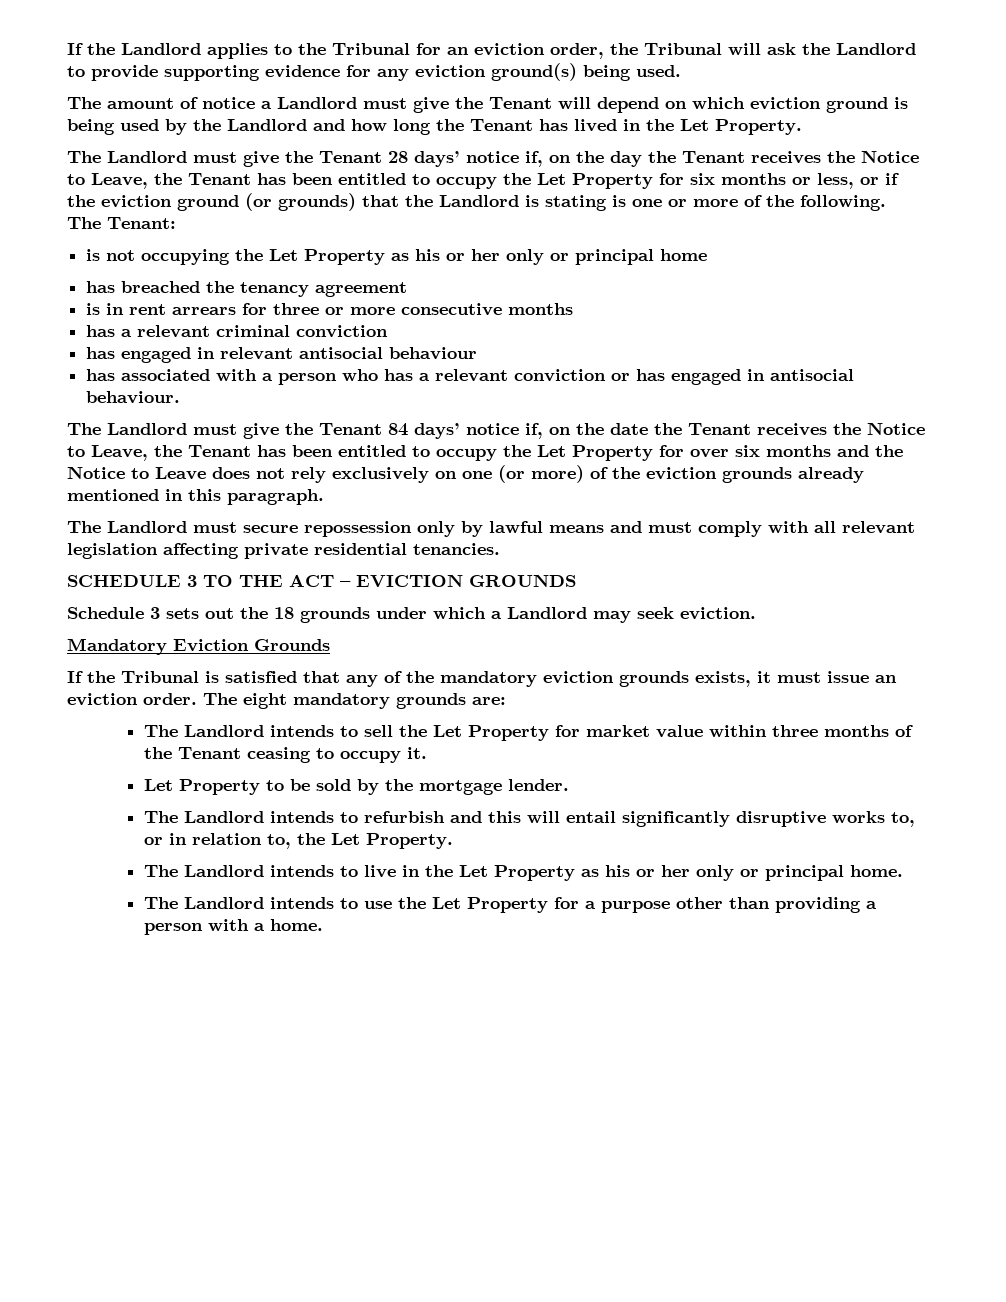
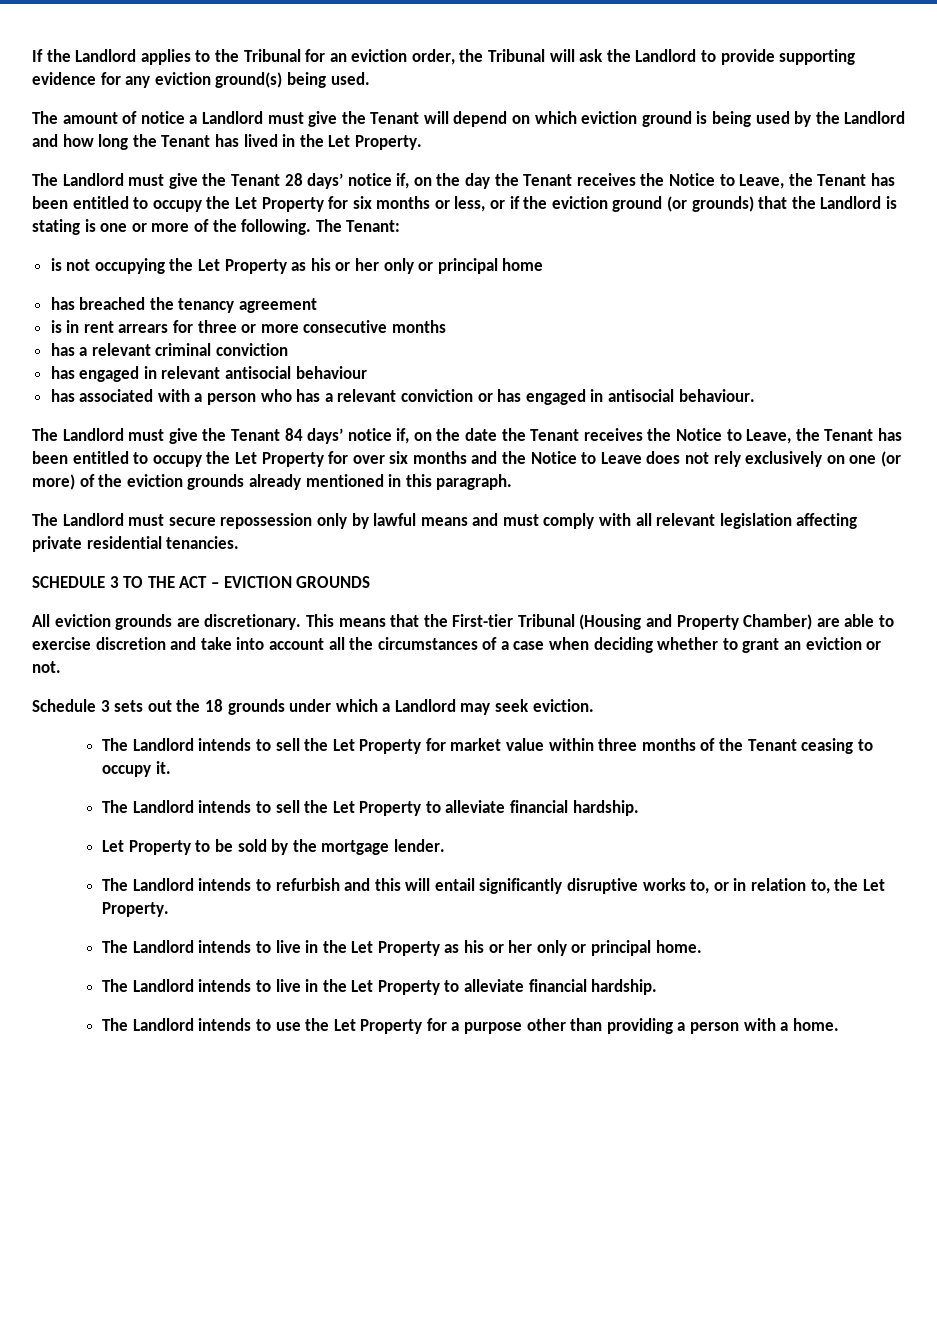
(576, 580) none -> [32,614,895,630] [32,637,882,653] [32,661,61,673] // All eviction grounds are discretionary. This means that the First-tier Tribunal (Housing and Property Chamber) are able to exercise discretion and take into account all the circumstances of a case when deciding whether to grant an eviction or not.
[67,638,330,655] [67,671,897,687] [67,693,506,709] // Mandatory Eviction Grounds // If the Tribunal is satisfied that any of the mandatory eviction grounds exists, it must issue an eviction order. The eight mandatory grounds are: -> (594, 705) none
(427, 753) none -> [102,800,639,816] // The Landlord intends to sell the Let Property to alleviate financial hardship.
(903, 871) none -> [102,979,658,995] // The Landlord intends to live in the Let Property to alleviate financial hardship.

